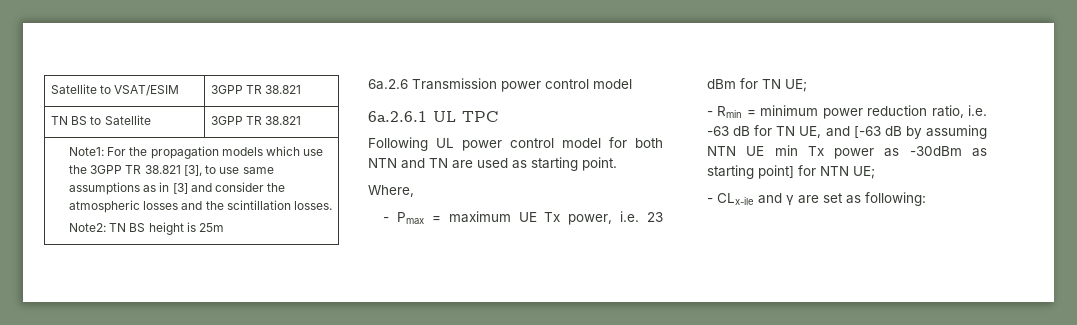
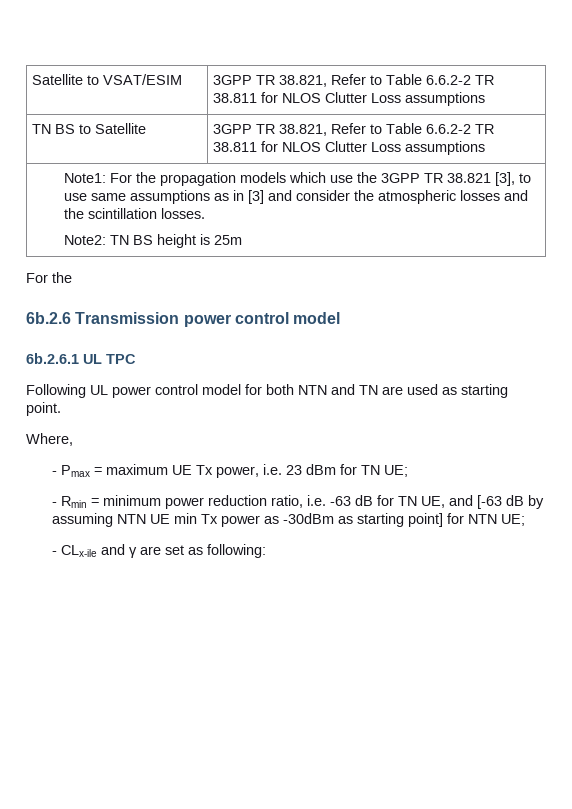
[265,85,302,94] 38.821 -> [279,74,495,87] [213,92,486,106] 38.821, Refer to Table 6.6.2-2 TR 38.811 for NLOS Clutter Loss assumptions
[265,116,302,125] 38.821 -> [279,123,495,136] [213,141,486,155] 38.821, Refer to Table 6.6.2-2 TR 38.811 for NLOS Clutter Loss assumptions
[368,79,408,90] 6a.2.6 -> [26,272,72,283] [26,312,71,324] For the // 6b.2.6
[368,111,427,122] 6a.2.6.1 -> [26,353,79,364] 6b.2.6.1

